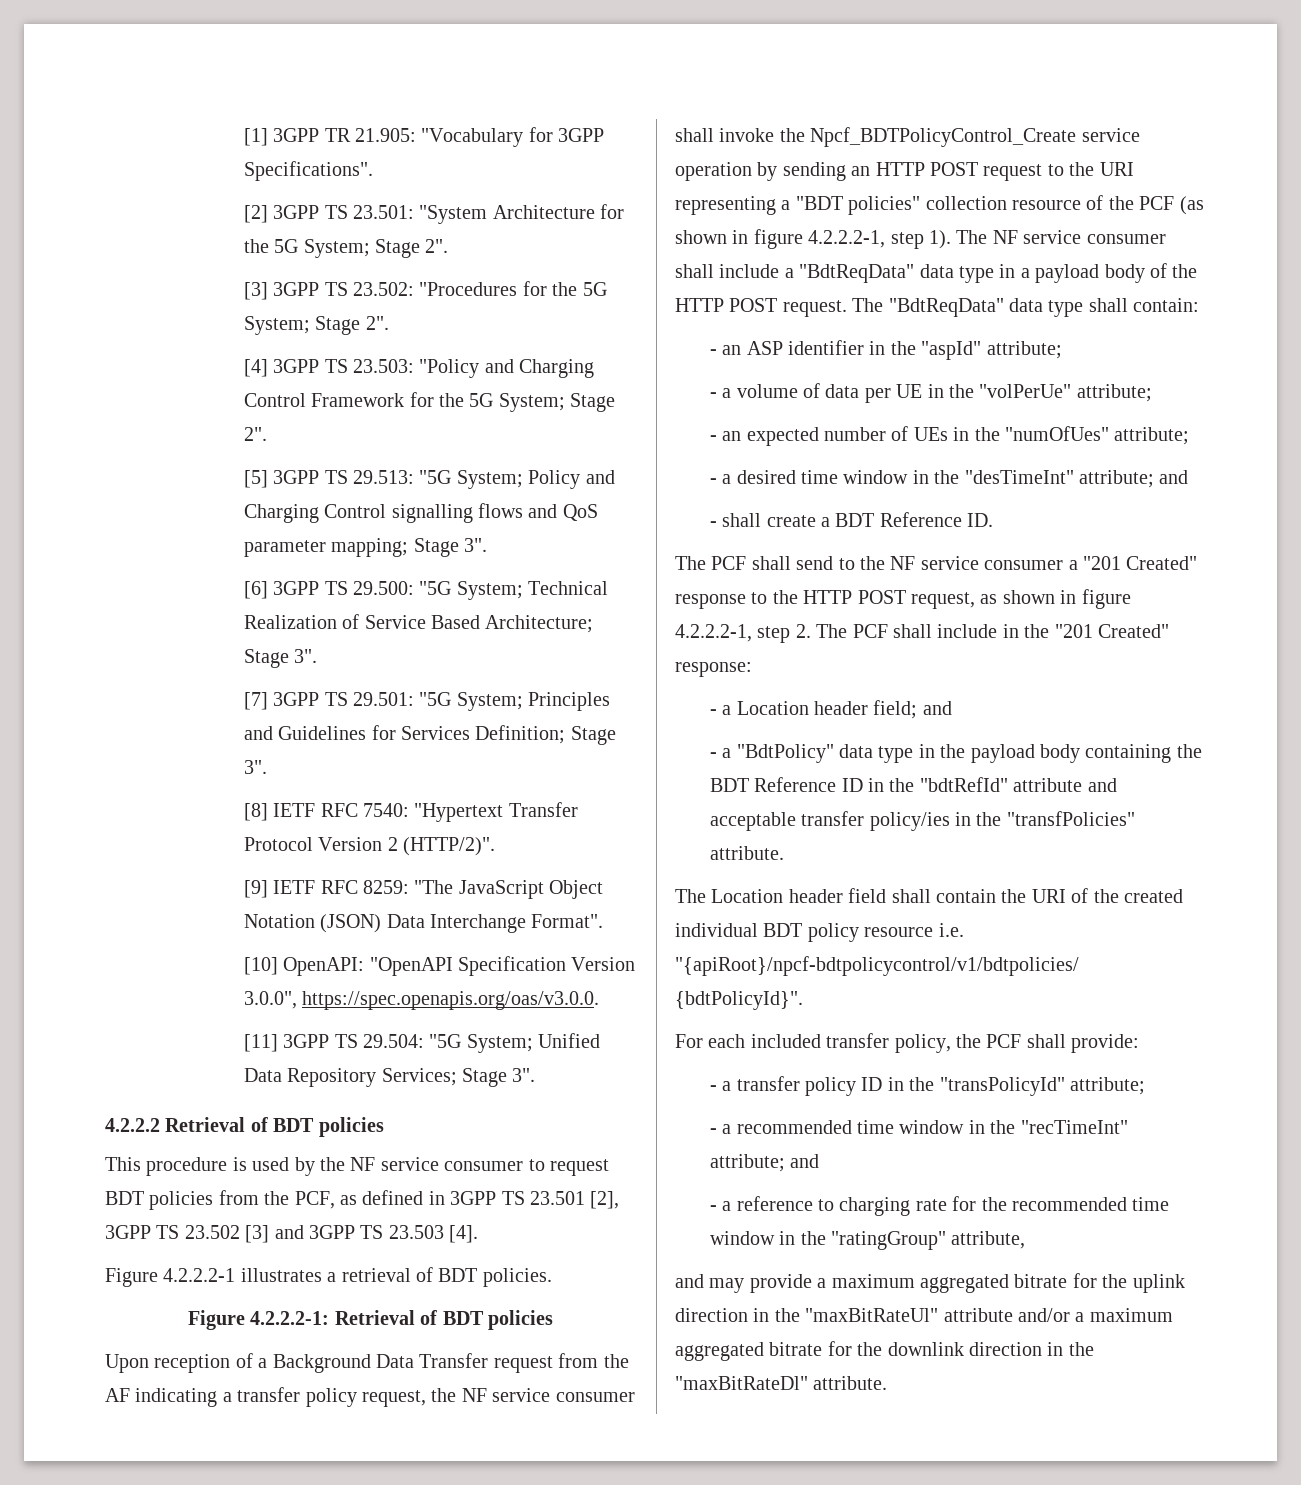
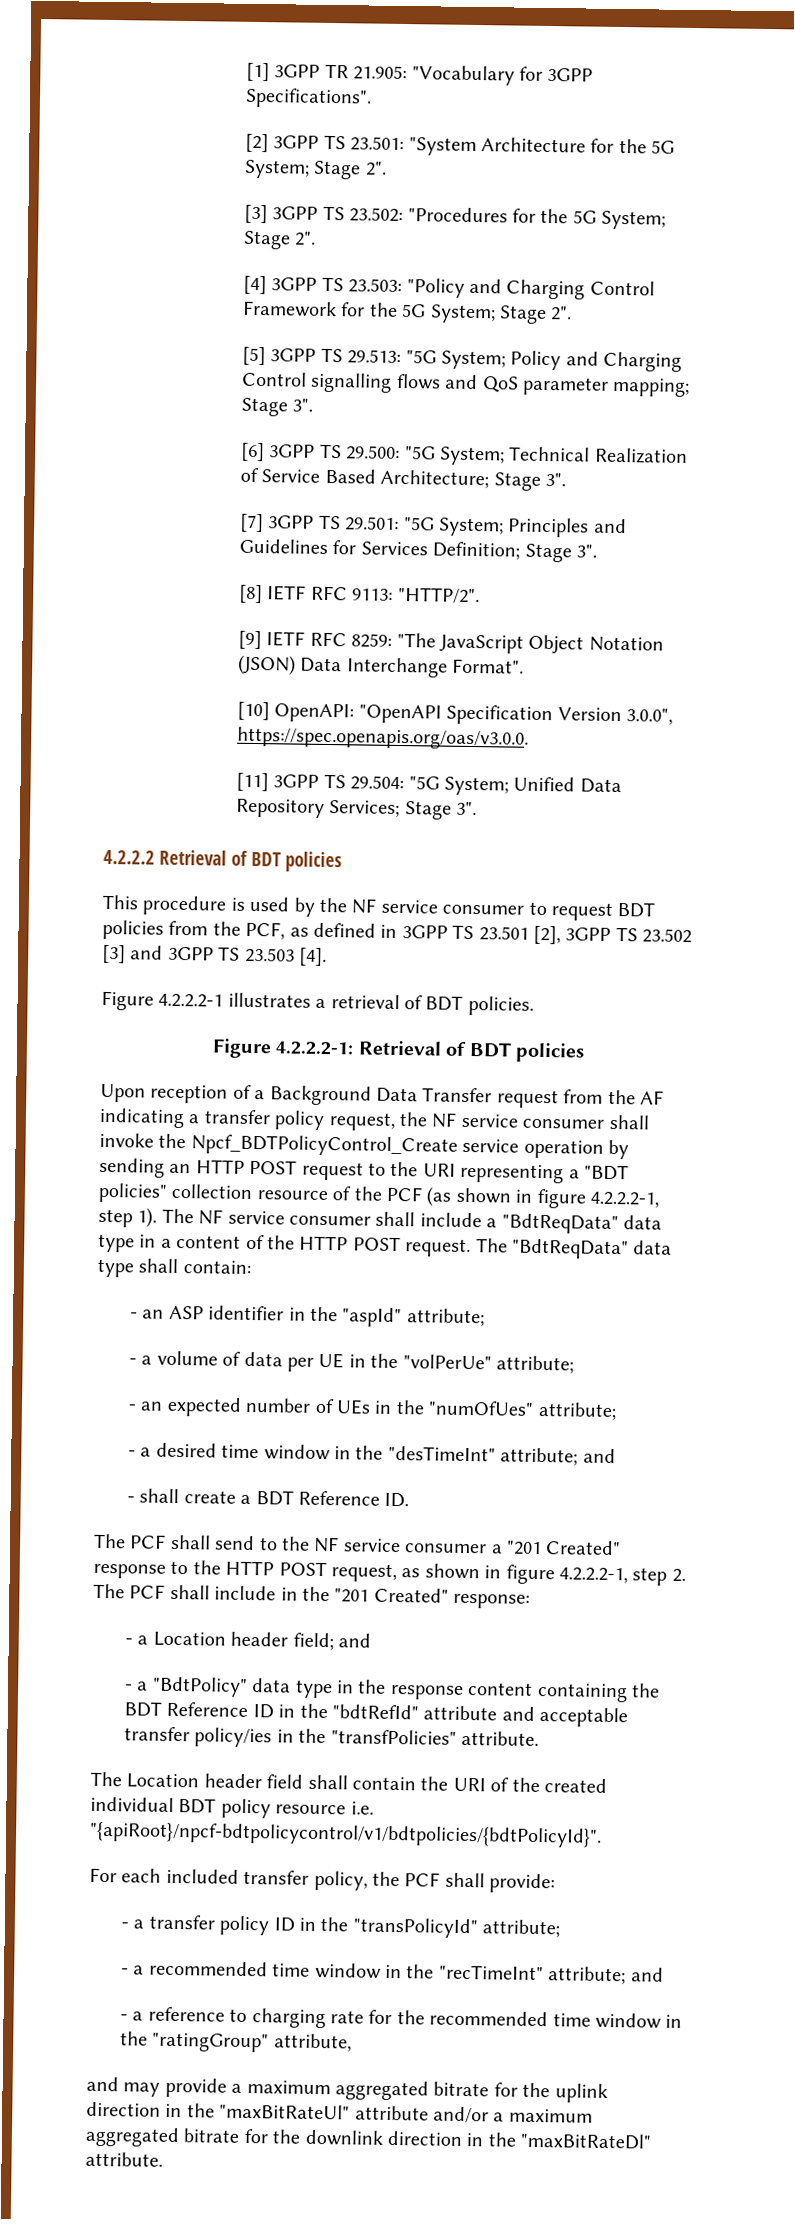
[363,802,578,822] [243,837,496,856] 7540: "Hypertext Transfer Protocol Version 2 (HTTP/2)". -> [352,586,480,605] 9113: "HTTP/2".
[1035,264,1145,283] payload body -> [176,1234,242,1249] content
[970,744,1080,763] payload body -> [389,1682,534,1700] response content

